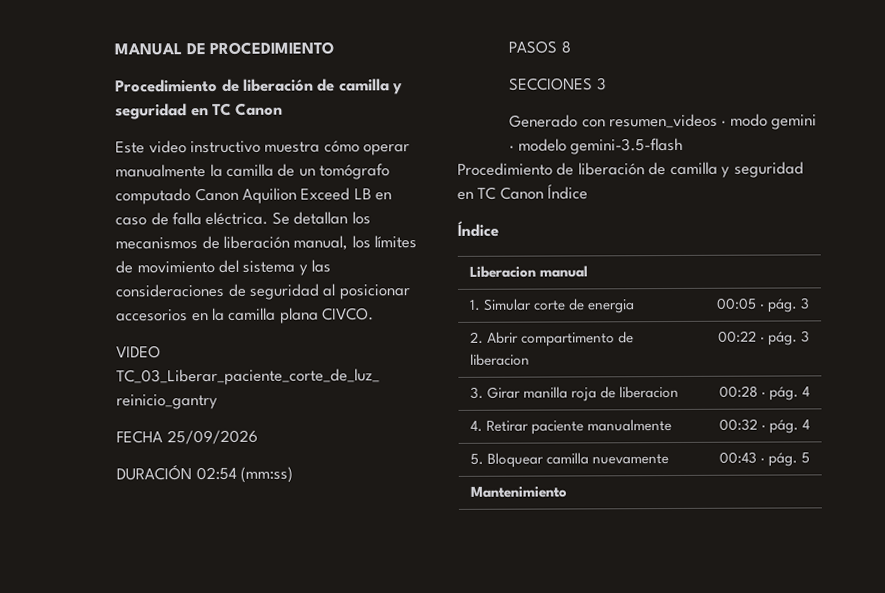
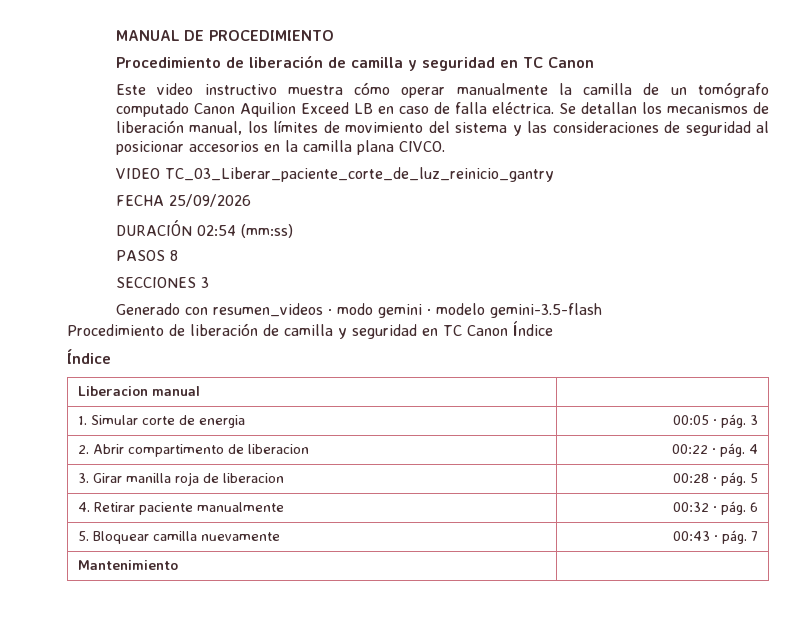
[801,330,811,343] 3 -> [749,444,759,454] 4
[802,386,811,397] 4 -> [750,473,759,483] 5
[802,419,811,430] 4 -> [750,502,759,512] 6
[801,452,811,464] 5 -> [751,531,759,541] 7

